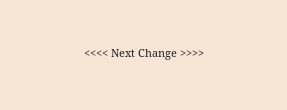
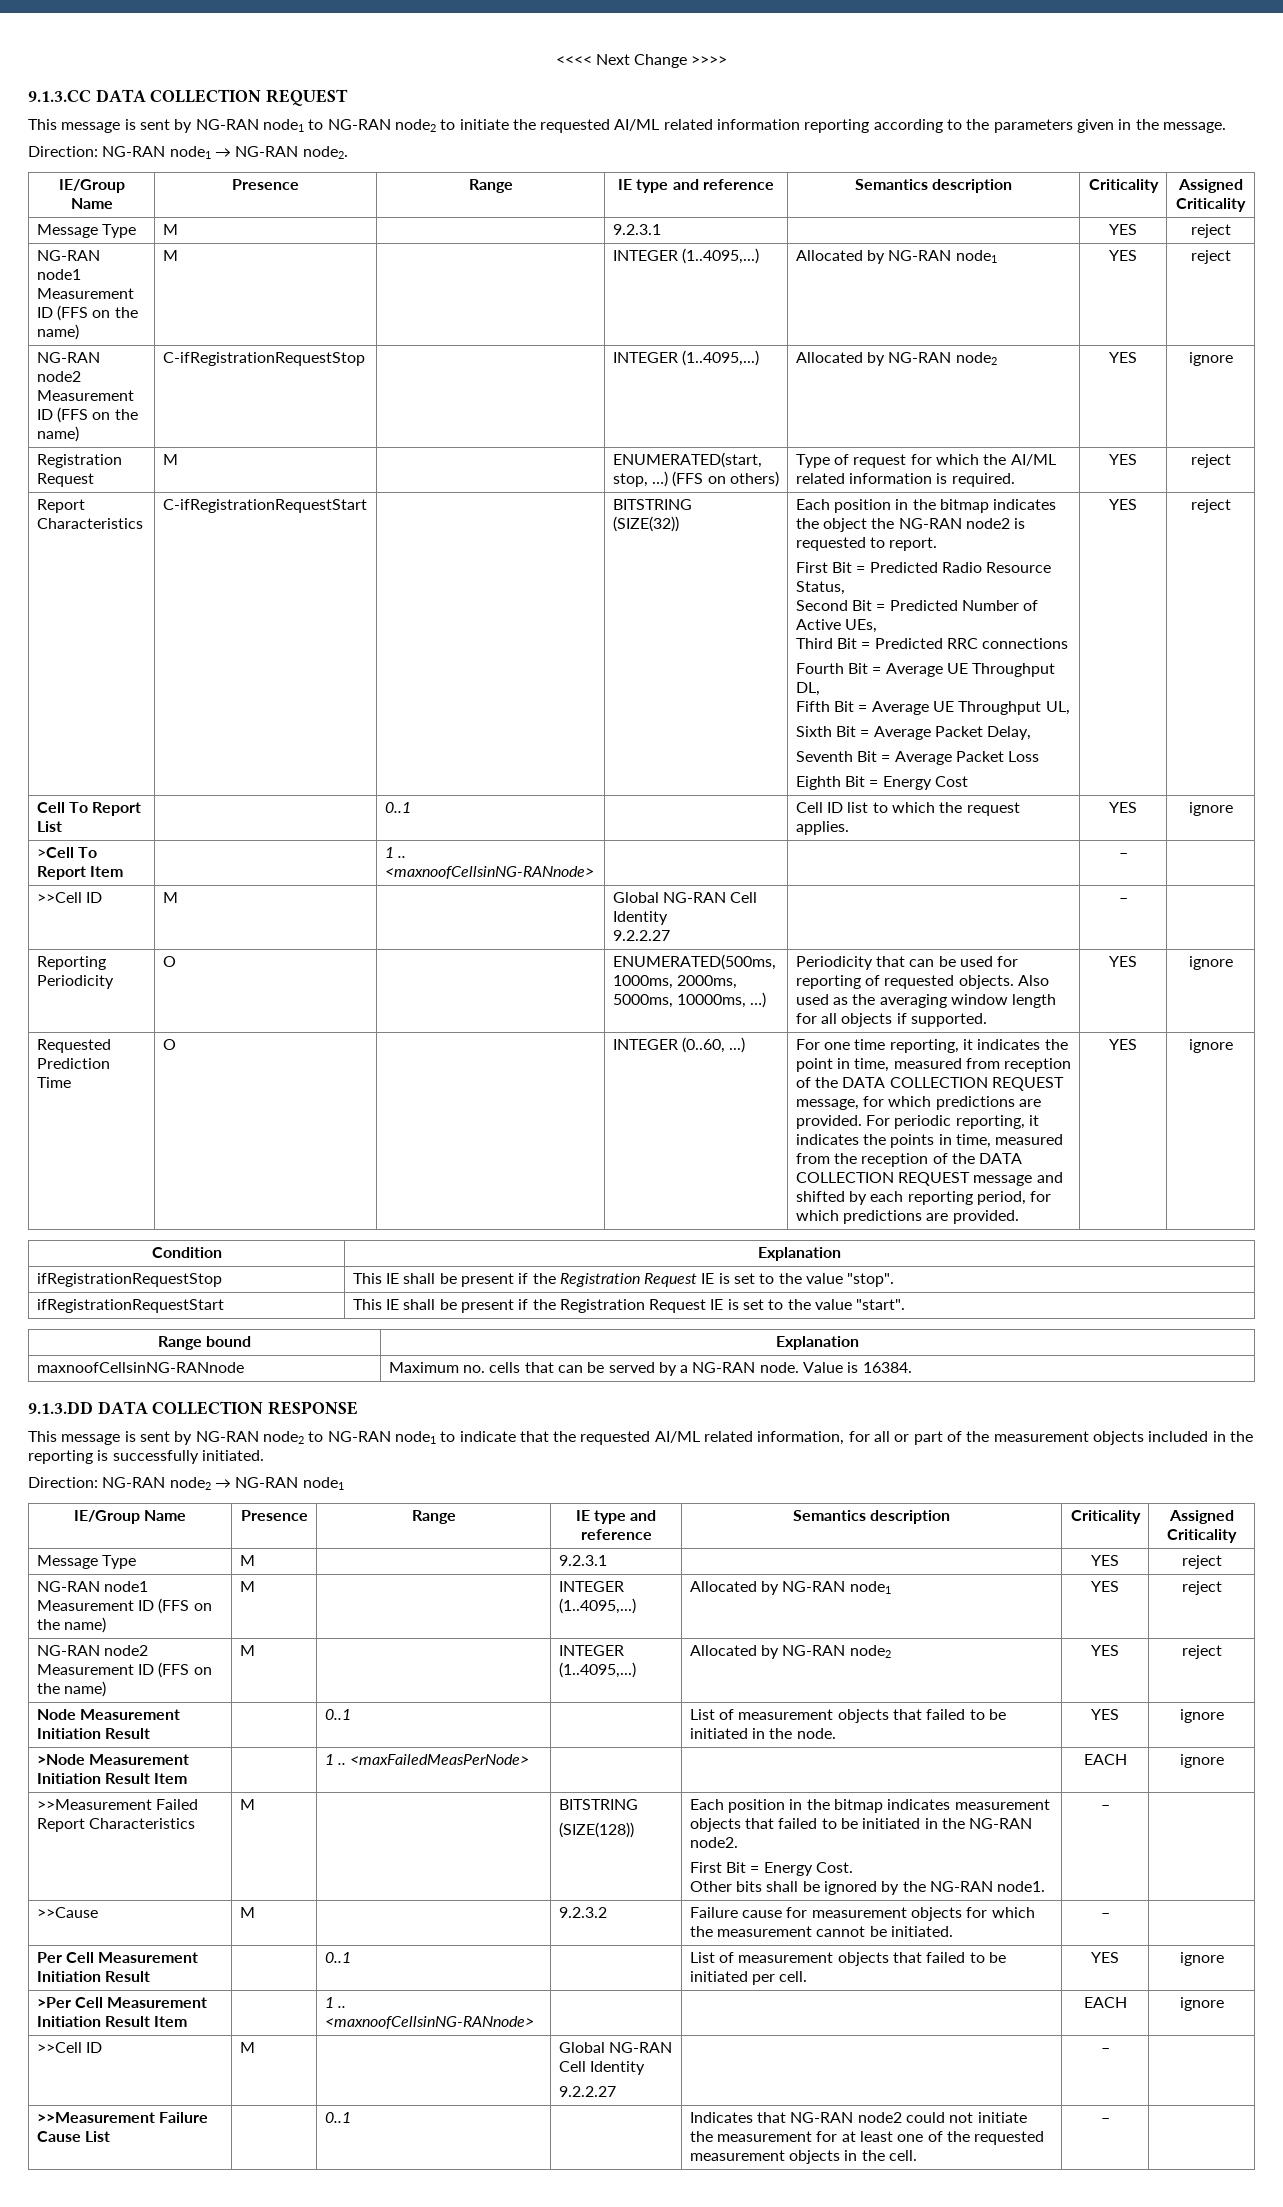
(204, 53) none -> [28,89,349,106] [28,119,1226,133] [28,146,348,159] [58,179,125,193] [70,198,113,209] [232,179,299,190] [468,179,513,193] [618,179,774,193] [854,179,1013,193] [1088,179,1159,193] [1177,179,1243,193] [1176,198,1246,212] [36,224,136,238] [162,224,178,235] [612,224,661,235] [1109,224,1137,235] [1190,224,1231,238] [36,250,100,261] [36,269,81,280] [36,288,134,299] [36,305,138,321] [36,324,79,340] [162,250,178,261] [612,248,759,264] [795,250,997,264] [1109,250,1137,261] [1190,250,1231,264] [36,352,100,363] [36,371,81,382] [36,390,134,401] [36,407,138,423] [36,426,79,442] [162,352,365,366] [612,350,759,366] [795,352,997,366] [1109,352,1137,363] [1188,352,1233,366] [36,454,122,468] [36,473,94,487] [162,454,178,465] [612,452,762,468] [612,471,779,487] [795,454,1056,468] [795,473,1015,487] [1109,454,1137,465] [1190,454,1231,468] [36,499,85,513] [36,518,143,529] [162,499,367,513] [612,499,692,510] [612,516,679,532] [795,499,1057,513] [795,518,1026,532] [795,537,938,551] [795,562,1052,573] [795,581,845,595] [795,600,1039,611] [795,619,877,633] [795,638,1069,649] [795,663,1056,677] [795,682,820,696] [795,701,1070,715] [795,726,1032,740] [795,751,1040,765] [795,776,968,790] [1109,499,1137,510] [1190,499,1231,513] [36,802,142,816] [36,821,62,832] [384,802,411,813] [795,802,1020,816] [795,821,849,835] [1109,802,1137,813] [1188,802,1233,816] [36,847,97,858] [36,866,123,880] [384,847,406,858] [384,866,594,879] [1118,853,1128,858] [36,892,102,903] [162,892,178,903] [612,892,758,903] [612,911,668,925] [612,930,670,941] [1118,898,1128,903] [36,956,106,970] [36,975,114,989] [162,956,176,967] [612,954,776,970] [612,975,737,989] [612,992,767,1008] [795,956,1019,970] [795,975,1049,989] [795,994,1057,1008] [795,1013,987,1027] [1109,956,1137,967] [1188,956,1233,970] [36,1039,111,1053] [36,1058,110,1069] [36,1077,71,1088] [162,1039,176,1050] [612,1037,746,1053] [795,1039,1068,1053] [795,1058,1072,1072] [795,1077,1064,1091] [795,1096,1041,1110] [795,1115,1039,1129] [795,1134,1064,1148] [795,1153,1023,1167] [795,1172,1063,1186] [795,1191,1052,1205] [795,1210,1019,1224] [1109,1039,1137,1050] [1188,1039,1233,1053] [151,1247,222,1258] [758,1247,842,1261] [36,1273,222,1287] [352,1273,895,1287] [36,1299,224,1313] [352,1299,906,1313] [157,1336,252,1350] [776,1336,860,1350] [36,1362,244,1373] [388,1362,912,1376] [28,1401,359,1415] [28,1431,1253,1445] [28,1450,264,1464] [28,1477,344,1490] [73,1510,187,1524] [240,1510,308,1521] [411,1510,456,1524] [575,1510,657,1524] [580,1529,652,1540] [792,1510,951,1524] [1070,1510,1141,1524] [1168,1510,1234,1524] [1167,1529,1237,1543] [36,1555,136,1569] [239,1555,255,1566] [558,1555,607,1566] [1091,1555,1119,1566] [1181,1555,1222,1569] [36,1581,148,1592] [36,1598,212,1614] [36,1617,106,1633] [239,1581,255,1592] [558,1581,624,1592] [558,1598,636,1614] [689,1581,891,1595] [1091,1581,1119,1592] [1181,1581,1222,1595] [36,1645,148,1656] [36,1662,212,1678] [36,1681,106,1697] [239,1645,255,1656] [558,1645,624,1656] [558,1662,636,1678] [689,1645,891,1659] [1091,1645,1119,1656] [1181,1645,1222,1659] [36,1709,180,1720] [36,1728,150,1739] [324,1709,351,1720] [689,1709,1006,1723] [689,1728,836,1739] [1091,1709,1119,1720] [1179,1709,1224,1723] [36,1754,189,1765] [36,1773,188,1784] [324,1754,530,1765] [1083,1754,1127,1765] [1179,1754,1224,1768] [36,1799,198,1810] [36,1818,195,1832] [239,1799,255,1810] [558,1799,638,1810] [558,1822,634,1838] [689,1799,1050,1813] [689,1818,1033,1832] [689,1837,738,1848] [689,1862,853,1876] [689,1881,1046,1895] [1100,1805,1110,1810] [36,1907,98,1918] [239,1907,255,1918] [558,1907,607,1918] [689,1907,1035,1921] [689,1926,953,1937] [1100,1913,1110,1918] [36,1952,199,1963] [36,1971,150,1982] [324,1952,351,1963] [689,1952,1006,1966] [689,1971,808,1985] [1091,1952,1119,1963] [1179,1952,1224,1966] [36,1997,208,2008] [36,2016,188,2027] [324,1997,346,2008] [324,2016,534,2029] [1083,1997,1127,2008] [1179,1997,1224,2011] [36,2042,102,2053] [239,2042,255,2053] [558,2042,672,2053] [558,2061,645,2075] [558,2086,616,2097] [1100,2048,1110,2053] [36,2112,208,2123] [36,2131,110,2142] [324,2112,351,2123] [689,2112,1027,2123] [689,2131,1045,2145] [689,2150,917,2164] [1100,2118,1110,2123] // 9.1.3.CC DATA COLLECTION REQUEST // This message is sent by NG-RAN node1 to NG-RAN node2 to initiate the requested AI/ML related information reporting according to the parameters given in the message. // Direction: NG-RAN node1 → NG-RAN node2. // IE/Group Name | Presence | Range | IE type and reference | Semantics description | Criticality | Assigned Criticality // Message Type | M | | 9.2.3.1 | | YES | reject // NG-RAN node1 Measurement ID (FFS on the name) | M | | INTEGER (1..4095,...) | Allocated by NG-RAN node1 | YES | reject // NG-RAN node2 Measurement ID (FFS on the name) | C-ifRegistrationRequestStop | | INTEGER (1..4095,...) | Allocated by NG-RAN node2 | YES | ignore // Registration Request | M | | ENUMERATED(start, stop, …) (FFS on others) | Type of request for which the AI/ML related information is required. | YES | reject // Report Characteristics | C-ifRegistrationRequestStart | | BITSTRING // (SIZE(32)) | Each position in the bitmap indicates the object the NG-RAN node2 is requested to report. // First Bit = Predicted Radio Resource Status, // Second Bit = Predicted Number of Active UEs, // Third Bit = Predicted RRC connections // Fourth Bit = Average UE Throughput DL, // Fifth Bit = Average UE Throughput UL, // Sixth Bit = Average Packet Delay, // Seventh Bit = Average Packet Loss // Eighth Bit = Energy Cost | YES | reject // Cell To Report List | | 0..1 | | Cell ID list to which the request applies. | YES | ignore // >Cell To Report Item | | 1 .. <maxnoofCellsinNG-RANnode> | | | – | // >>Cell ID | M | | Global NG-RAN Cell Identity // 9.2.2.27 | | – | // Reporting Periodicity | O | | ENUMERATED(500ms, 1000ms, 2000ms, 5000ms, 10000ms, …) | Periodicity that can be used for reporting of requested objects. Also used as the averaging window length for all objects if supported. | YES | ignore // Requested Prediction Time | O | | INTEGER (0..60, ...) | For one time reporting, it indicates the point in time, measured from reception of the DATA COLLECTION REQUEST message, for which predictions are provided. For periodic reporting, it indicates the points in time, measured from the reception of the DATA COLLECTION REQUEST message and shifted by each reporting period, for which predictions are provided. | YES | ignore // Condition | Explanation // ifRegistrationRequestStop | This IE shall be present if the Registration Request IE is set to the value "stop". // ifRegistrationRequestStart | This IE shall be present if the Registration Request IE is set to the value "start". // Range bound | Explanation // maxnoofCellsinNG-RANnode | Maximum no. cells that can be served by a NG-RAN node. Value is 16384. // 9.1.3.DD DATA COLLECTION RESPONSE // This message is sent by NG-RAN node2 to NG-RAN node1 to indicate that the requested AI/ML related information, for all or part of the measurement objects included in the reporting is successfully initiated. // Direction: NG-RAN node2 → NG-RAN node1 // IE/Group Name | Presence | Range | IE type and reference | Semantics description | Criticality | Assigned Criticality // Message Type | M | | 9.2.3.1 | | YES | reject // NG-RAN node1 Measurement ID (FFS on the name) | M | | INTEGER (1..4095,...) | Allocated by NG-RAN node1 | YES | reject // NG-RAN node2 Measurement ID (FFS on the name) | M | | INTEGER (1..4095,...) | Allocated by NG-RAN node2 | YES | reject // Node Measurement Initiation Result | | 0..1 | | List of measurement objects that failed to be initiated in the node. | YES | ignore // >Node Measurement Initiation Result Item | | 1 .. <maxFailedMeasPerNode> | | | EACH | ignore // >>Measurement Failed Report Characteristics | M | | BITSTRING // (SIZE(128)) | Each position in the bitmap indicates measurement objects that failed to be initiated in the NG-RAN node2. // First Bit = Energy Cost. // Other bits shall be ignored by the NG-RAN node1. | – | // >>Cause | M | | 9.2.3.2 | Failure cause for measurement objects for which the measurement cannot be initiated. | – | // Per Cell Measurement Initiation Result | | 0..1 | | List of measurement objects that failed to be initiated per cell. | YES | ignore // >Per Cell Measurement Initiation Result Item | | 1 .. <maxnoofCellsinNG-RANnode> | | | EACH | ignore // >>Cell ID | M | | Global NG-RAN Cell Identity // 9.2.2.27 | | – | // >>Measurement Failure Cause List | | 0..1 | | Indicates that NG-RAN node2 could not initiate the measurement for at least one of the requested measurement objects in the cell. | – |

